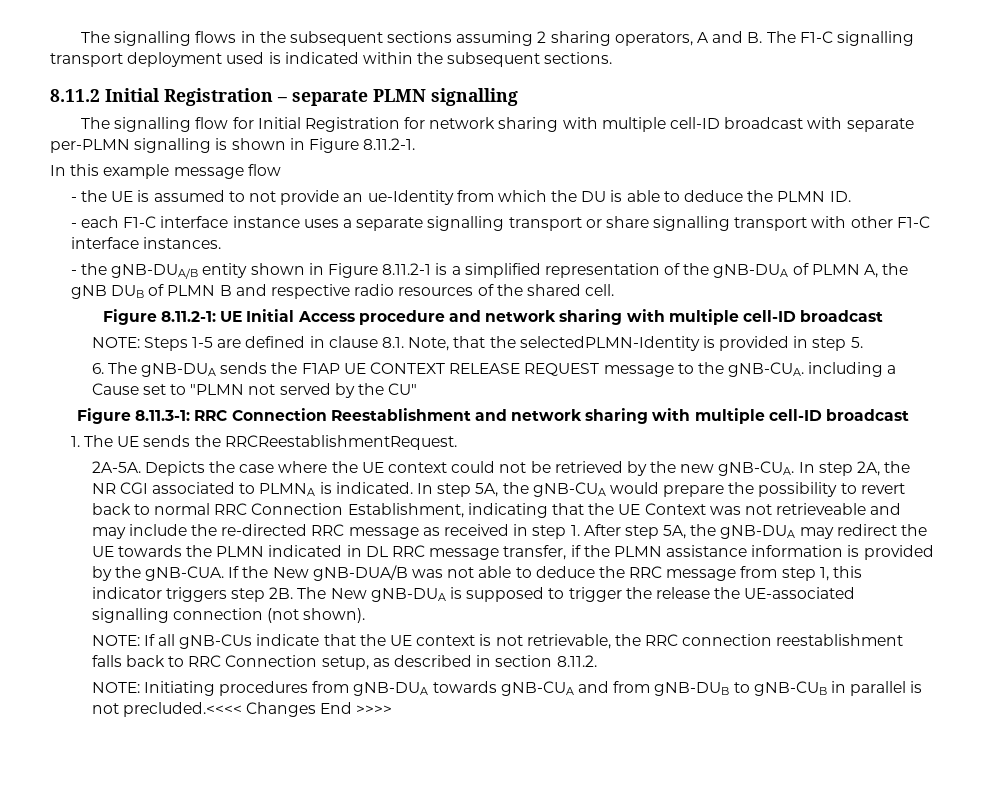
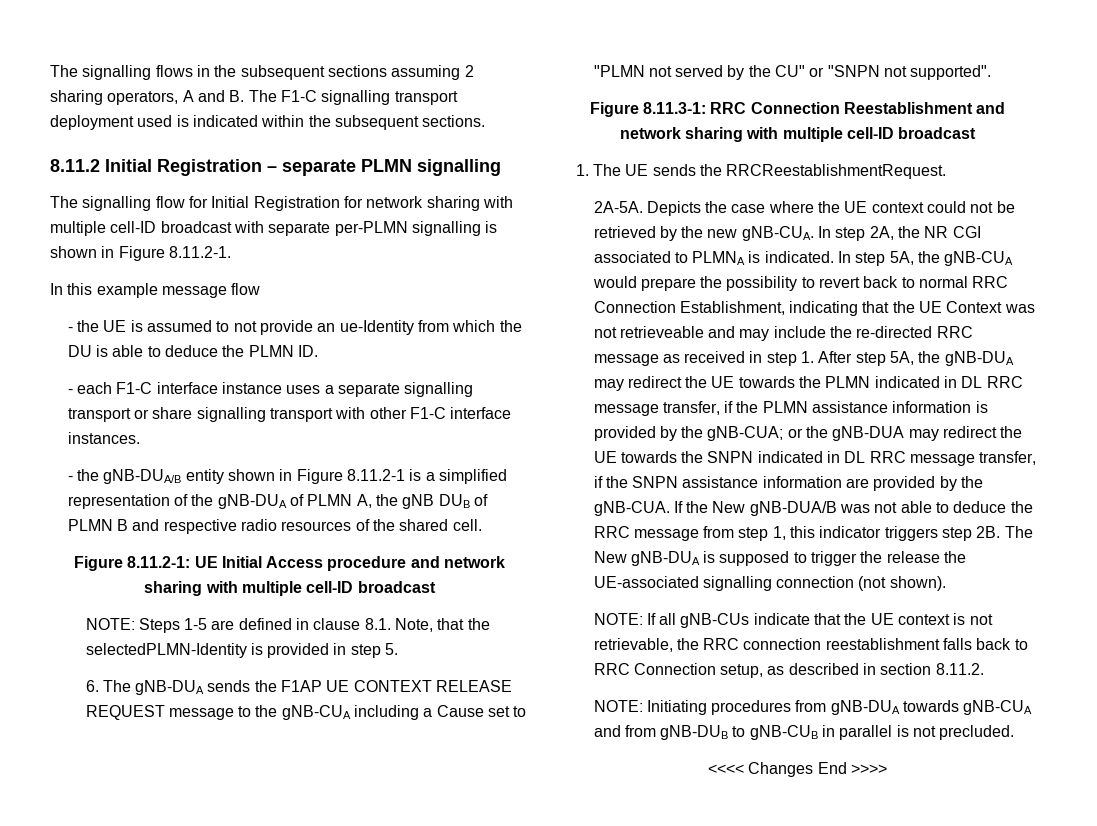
[728,362,805,377] gNB-CUA. -> [281,705,351,720] gNB-CUA
(418, 389) none -> [809,65,992,80] or "SNPN not supported".
(141, 572) none -> [707,426,1023,441] [593,451,1037,466] [593,476,984,491] gNB-CUA; or the gNB-DUA may redirect the UE towards the SNPN indicated in DL RRC message transfer, if the SNPN assistance information are provided by the
[122,702,242,717] precluded.<<<< -> [939,725,1015,740] [708,764,745,774] precluded. // <<<<

